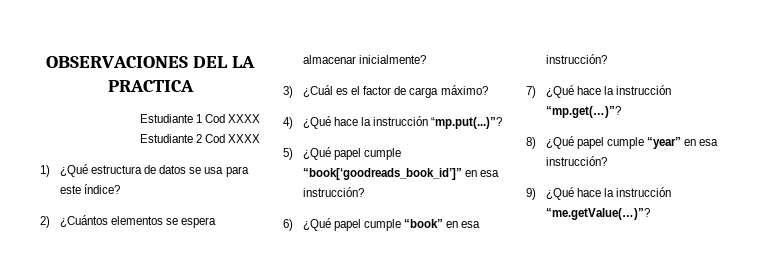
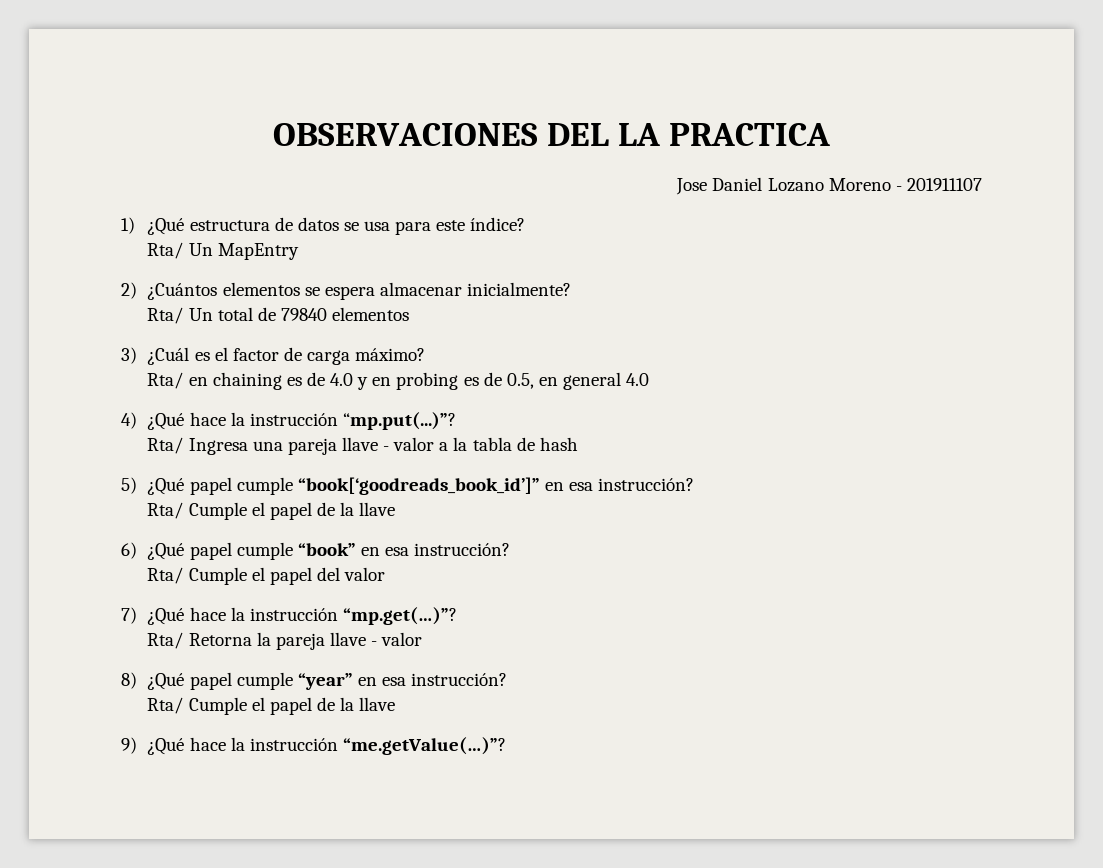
[139,114,260,123] [139,134,260,143] Estudiante 1 Cod XXXX // Estudiante 2 Cod XXXX -> [676,177,982,195] Jose Daniel Lozano Moreno - 201911107
(121, 189) none -> [147,242,299,260] // Rta/ Un MapEntry
(427, 59) none -> [147,307,410,324] // Rta/ Un total de 79840 elementos
(488, 90) none -> [147,372,650,390] // Rta/ en chaining es de 4.0 y en probing es de 0.5, en general 4.0
(503, 123) none -> [147,437,578,455] // Rta/ Ingresa una pareja llave - valor a la tabla de hash
(364, 192) none -> [147,502,396,520] // Rta/ Cumple el papel de la llave
(607, 59) none -> [147,567,386,585] // Rta/ Cumple el papel del valor
(621, 112) none -> [147,632,423,650] // Rta/ Retorna la pareja llave - valor
(607, 161) none -> [147,697,396,715] // Rta/ Cumple el papel de la llave

